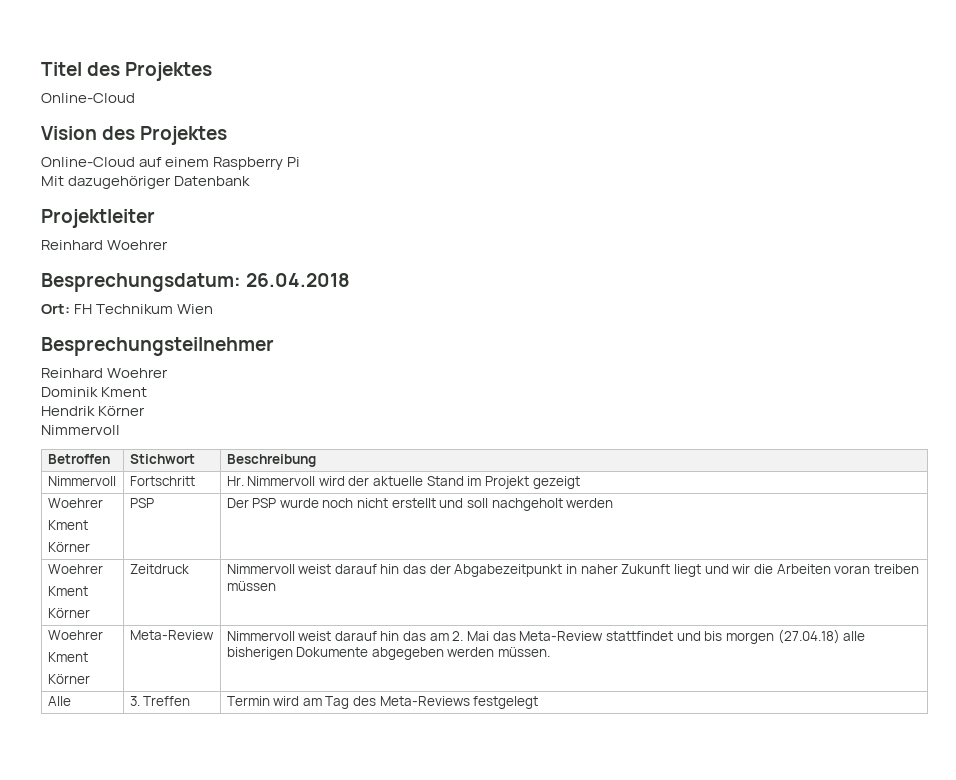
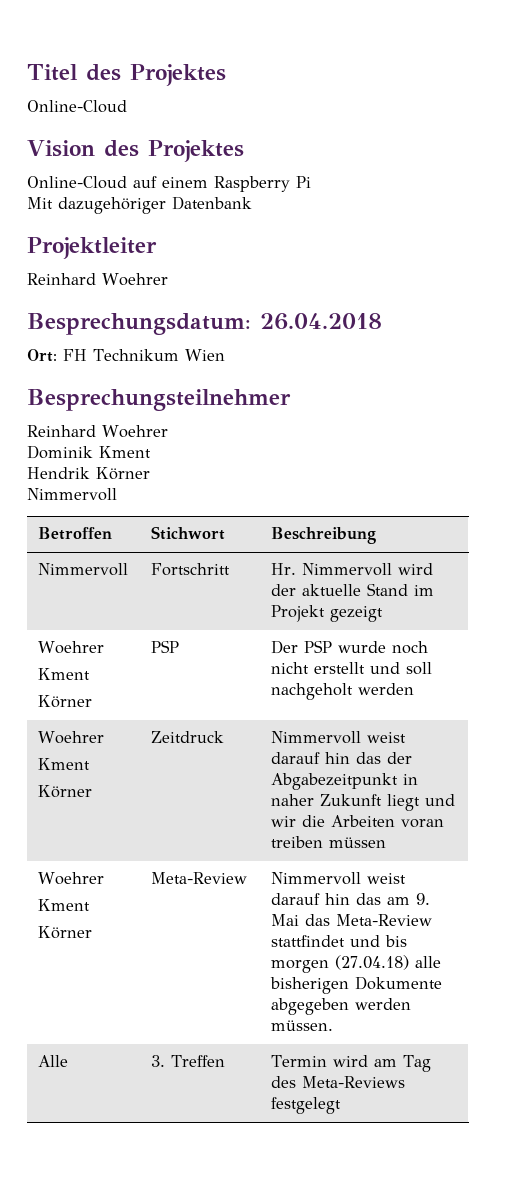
[452,631,464,641] 2. -> [416,893,431,905] 9.

